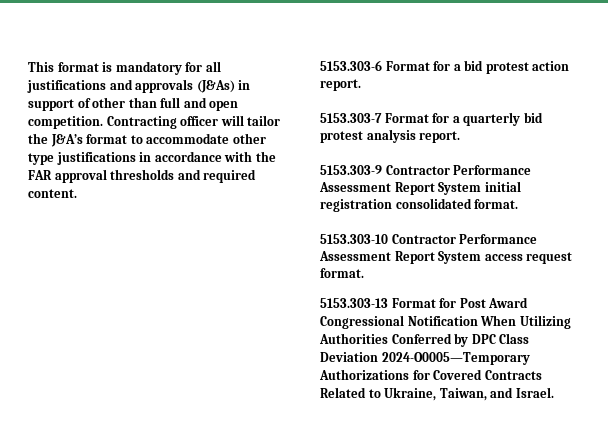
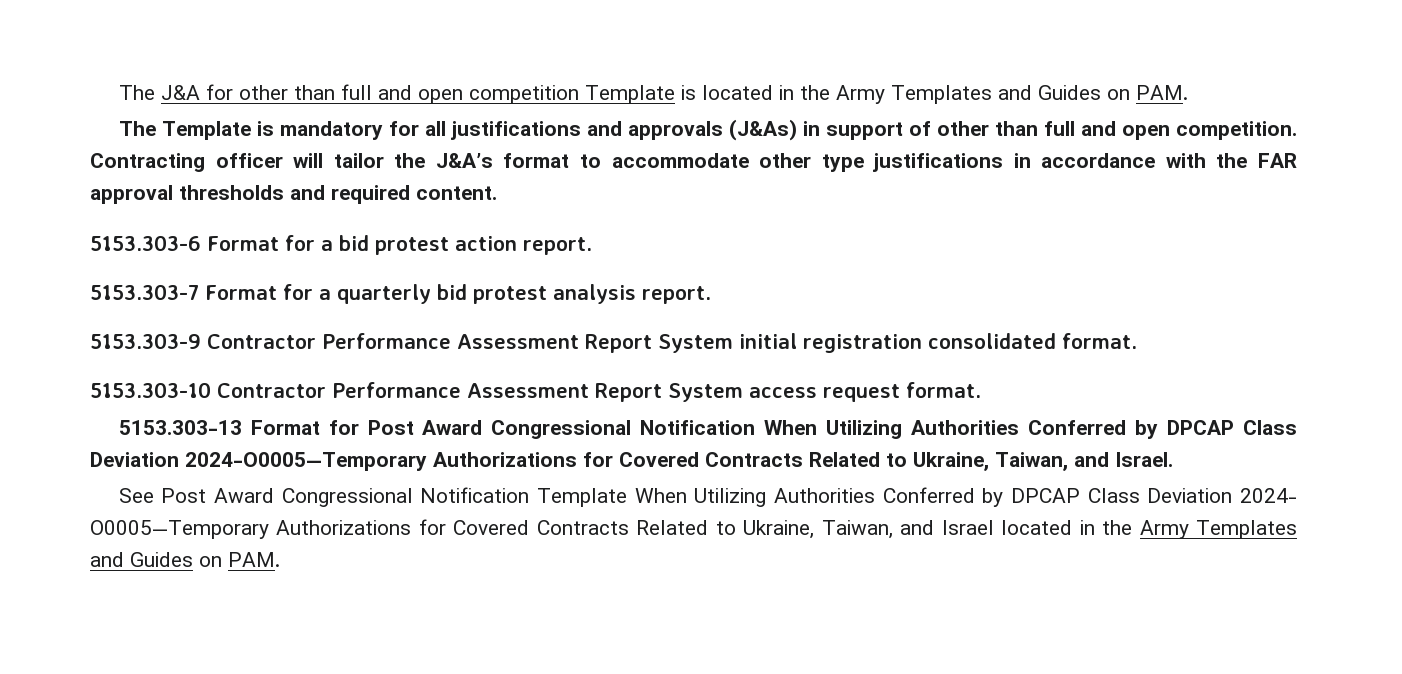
[28,61,99,72] This format -> [118,84,1188,104] [118,121,251,140] The J&A for other than full and open competition Template is located in the Army Templates and Guides on PAM. // The Template
[471,334,496,344] DPC -> [1167,420,1235,435] DPCAP
(554, 392) none -> [118,487,1297,507] [90,519,1298,539] [90,552,280,567] // See Post Award Congressional Notification Template When Utilizing Authorities Conferred by DPCAP Class Deviation 2024- O0005—Temporary Authorizations for Covered Contracts Related to Ukraine, Taiwan, and Israel located in the Army Templates and Guides on PAM.

